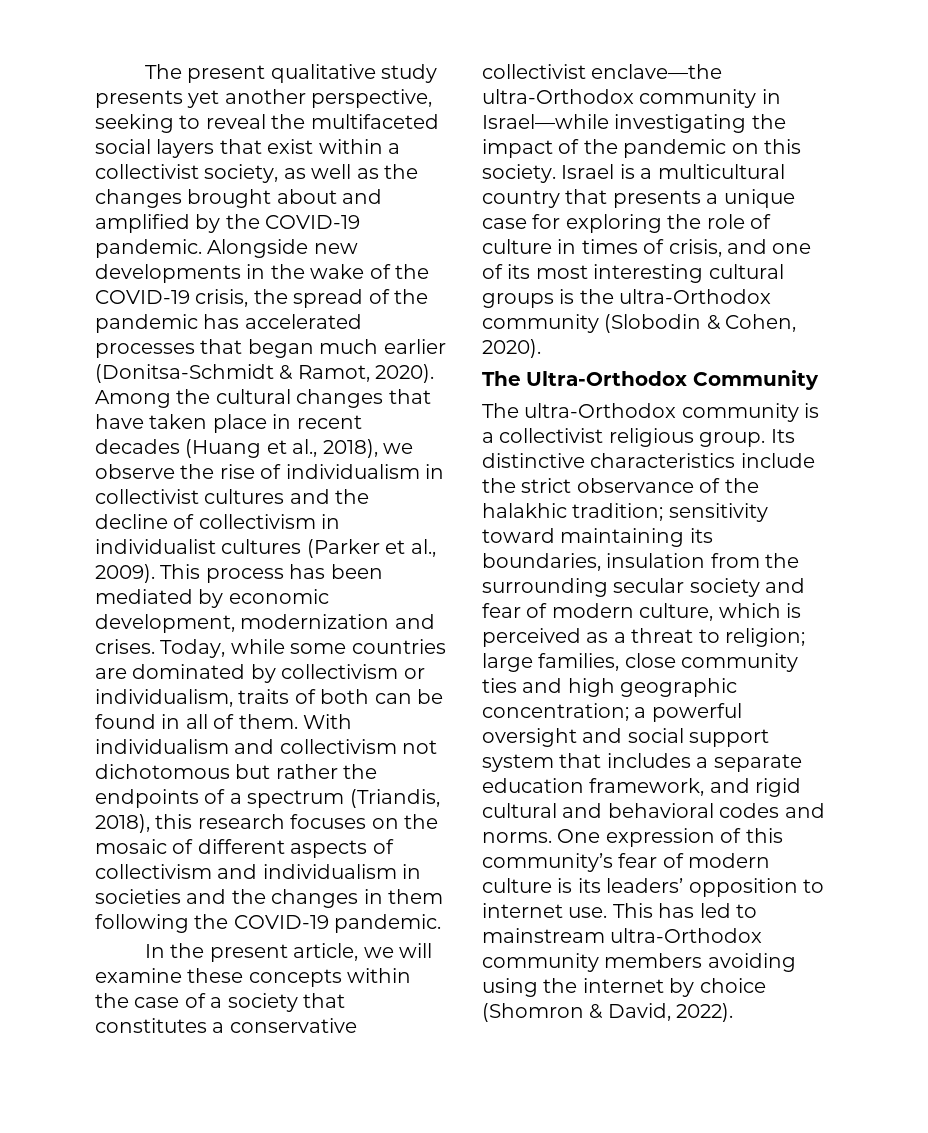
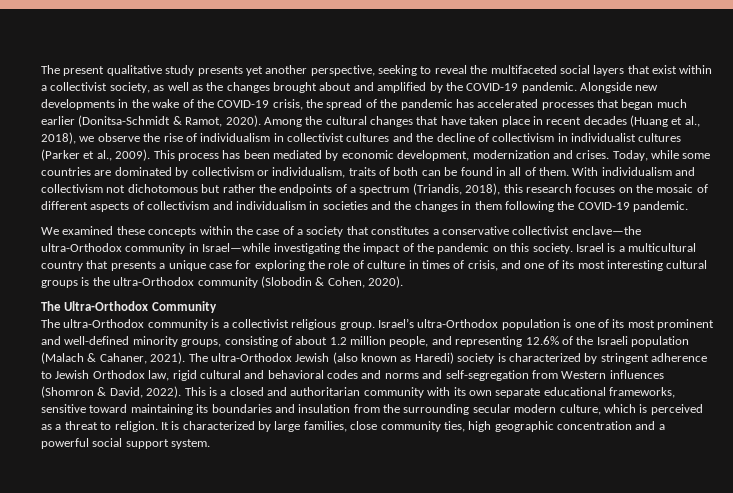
[144,943,432,962] [95,968,182,983] In the present article, we will examine -> [41,226,114,235] We examined
[770,429,795,443] [482,453,815,468] [482,478,759,493] [482,503,768,522] Its distinctive characteristics include the strict observance of the halakhic tradition; sensitivity -> [378,318,714,330] [41,336,689,347] [41,352,707,364] [41,370,664,381] [41,386,675,398] [41,404,86,413] Israel’s ultra-Orthodox population is one of its most prominent and well-defined minority groups, consisting of about 1.2 million people, and representing 12.6% of the Israeli population (Malach & Cahaner, 2021). The ultra-Orthodox Jewish (also known as Haredi) society is characterized by stringent adherence to Jewish Orthodox law, rigid cultural and behavioral codes and norms and self-segregation from Western influences (Shomron & David, 2022). This is a closed and authoritarian community with its own separate educational frameworks, sensitive
[482,553,601,571] boundaries, -> [211,404,295,413] boundaries and
[689,578,806,597] [482,603,548,618] society and fear of -> (511, 408) none
[725,628,805,647] [482,653,799,672] [482,678,738,697] [482,703,742,722] [482,728,770,747] [482,753,802,772] [482,778,802,797] [482,803,825,818] [482,828,783,847] [482,853,771,872] [482,878,824,897] [482,903,757,918] [482,928,763,943] [482,953,796,972] [482,978,766,997] [482,1003,734,1022] religion; large families, close community ties and high geographic concentration; a powerful oversight and social support system that includes a separate education framework, and rigid cultural and behavioral codes and norms. One expression of this community’s fear of modern culture is its leaders’ opposition to internet use. This has led to mainstream ultra-Orthodox community members avoiding using the internet by choice (Shomron & David, 2022). -> [114,421,665,432] [41,438,211,449] religion. It is characterized by large families, close community ties, high geographic concentration and a powerful social support system.

